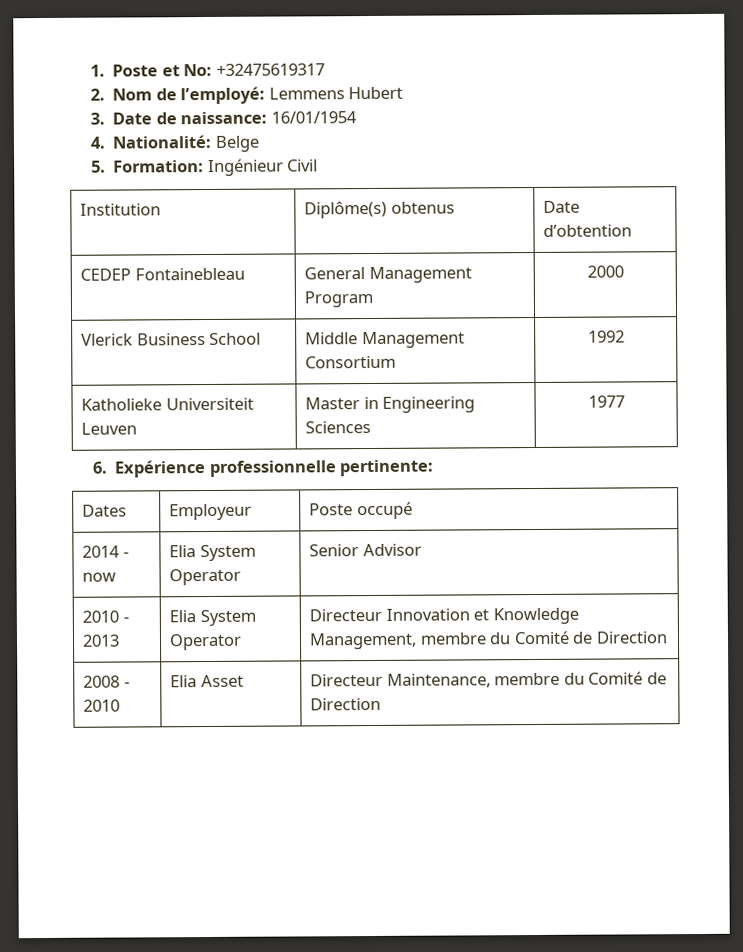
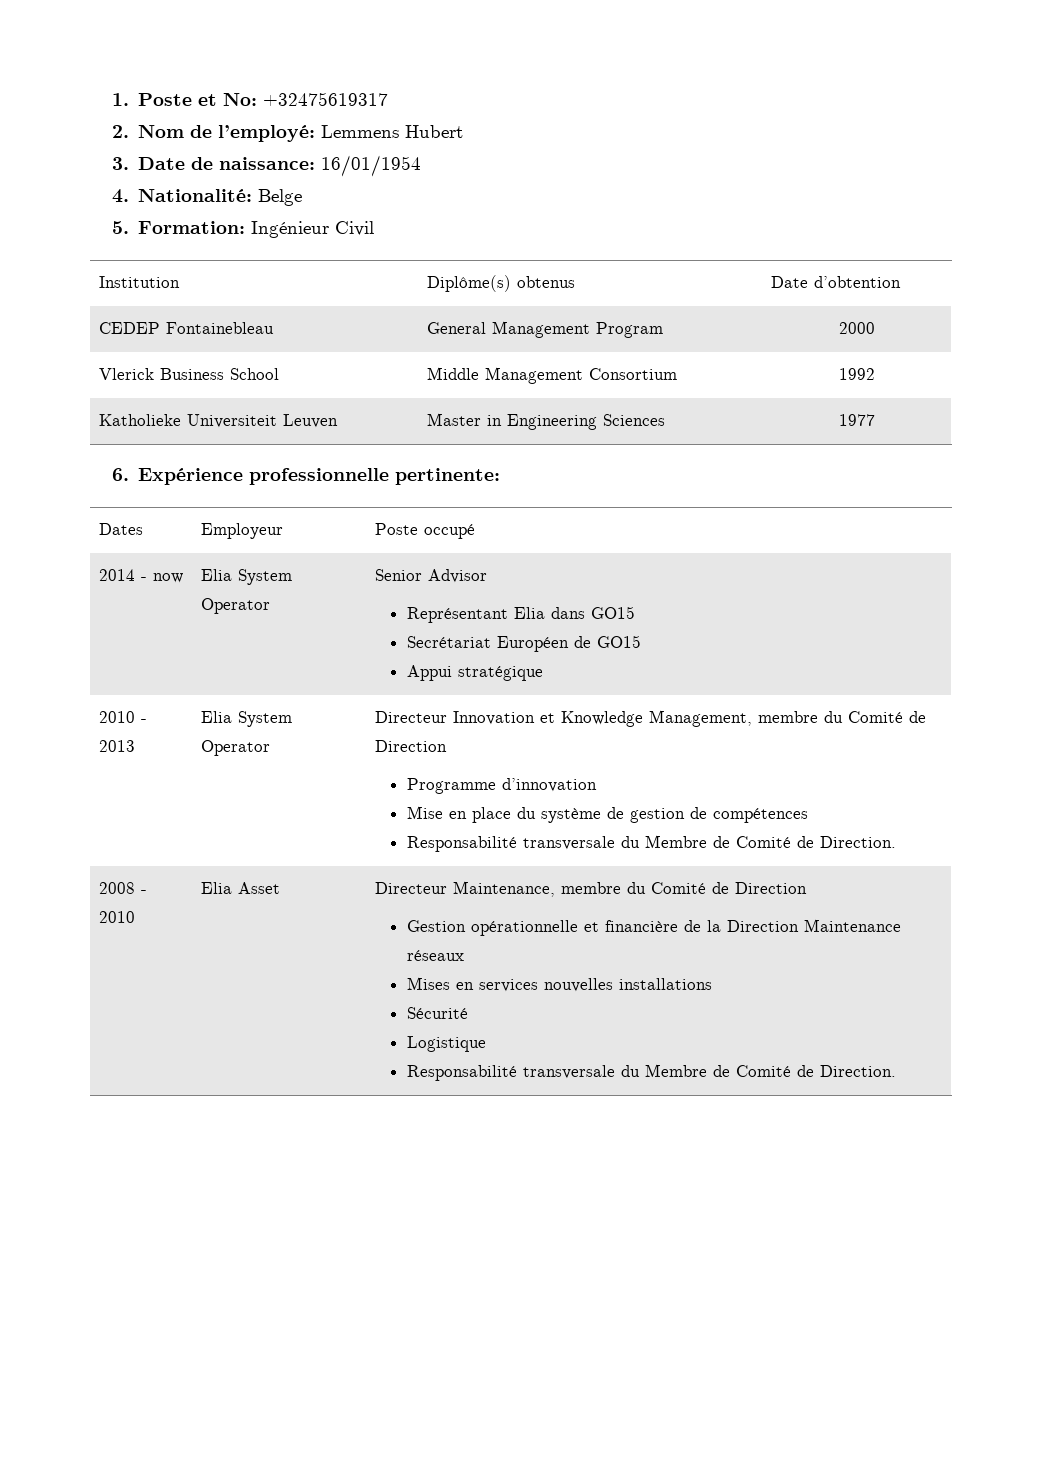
(422, 550) none -> [406,606,635,623] [406,635,641,652] [406,665,543,681] // Représentant Elia dans GO15 // Secrétariat Européen de GO15 // Appui stratégique
(668, 637) none -> [406,778,597,794] [406,806,808,823] [406,835,896,852] // Programme d’innovation // Mise en place du système de gestion de compétences // Responsabilité transversale du Membre de Comité de Direction.
(382, 704) none -> [406,919,901,936] [406,950,464,961] [406,977,712,992] [406,1007,468,1019] [406,1036,486,1052] [406,1064,896,1081] // Gestion opérationnelle et financière de la Direction Maintenance réseaux // Mises en services nouvelles installations // Sécurité // Logistique // Responsabilité transversale du Membre de Comité de Direction.

